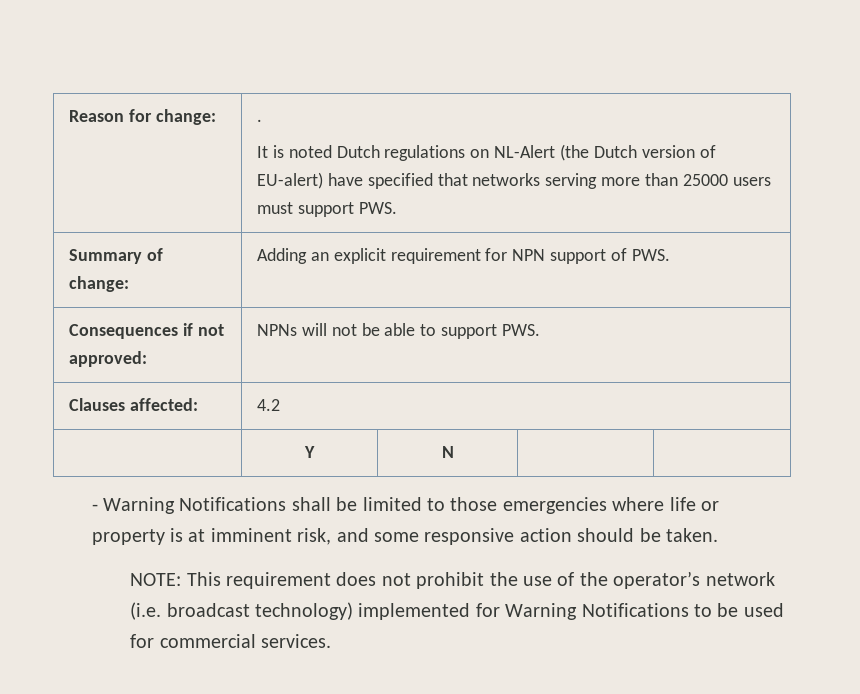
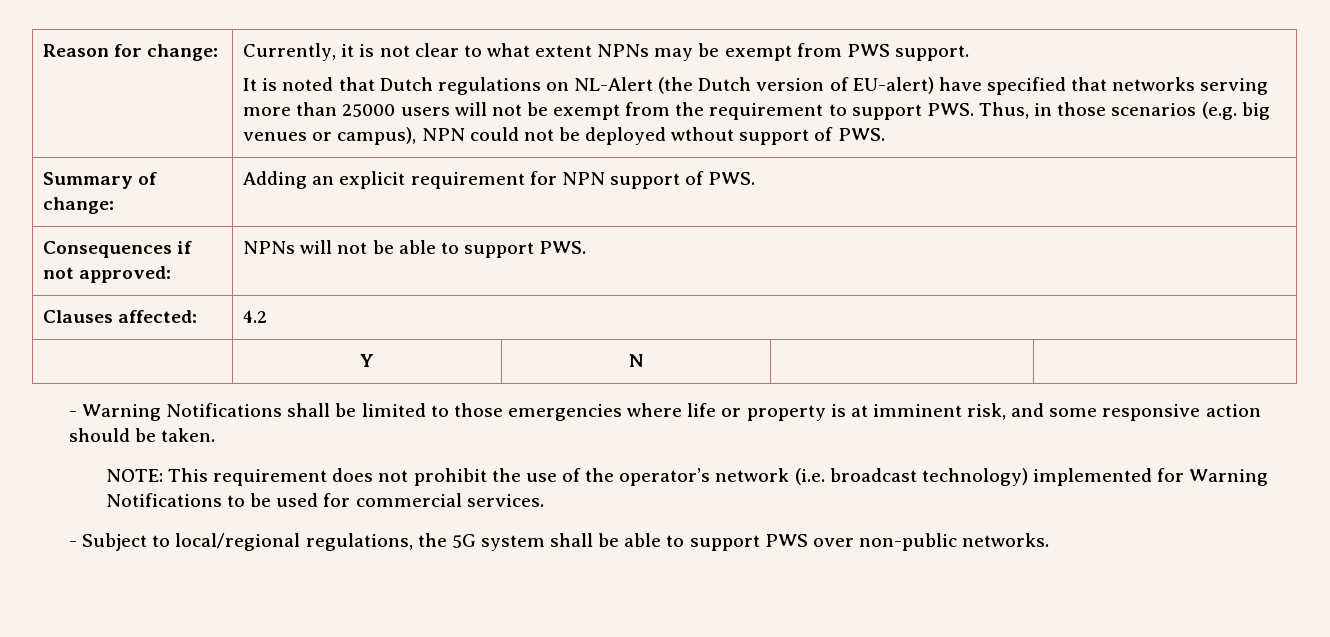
[256,119,262,122] . -> [243,43,969,61] Currently, it is not clear to what extent NPNs may be exempt from PWS support.
(332, 151) none -> [338,77,375,91] that
[256,202,354,217] must support -> [454,102,1270,120] [243,127,834,145] will not be exempt from the requirement to support PWS. Thus, in those scenarios (e.g. big venues or campus), NPN could not be deployed wthout support of
(332, 641) none -> [68,533,1050,551] // - Subject to local/regional regulations, the 5G system shall be able to support PWS over non-public networks.

